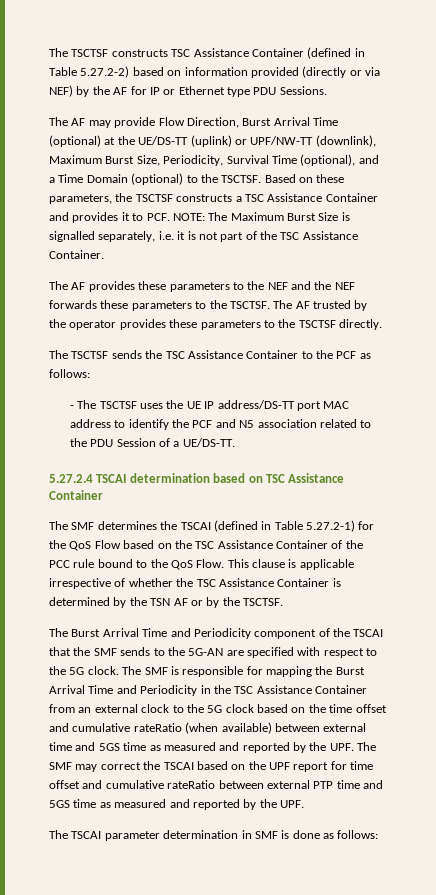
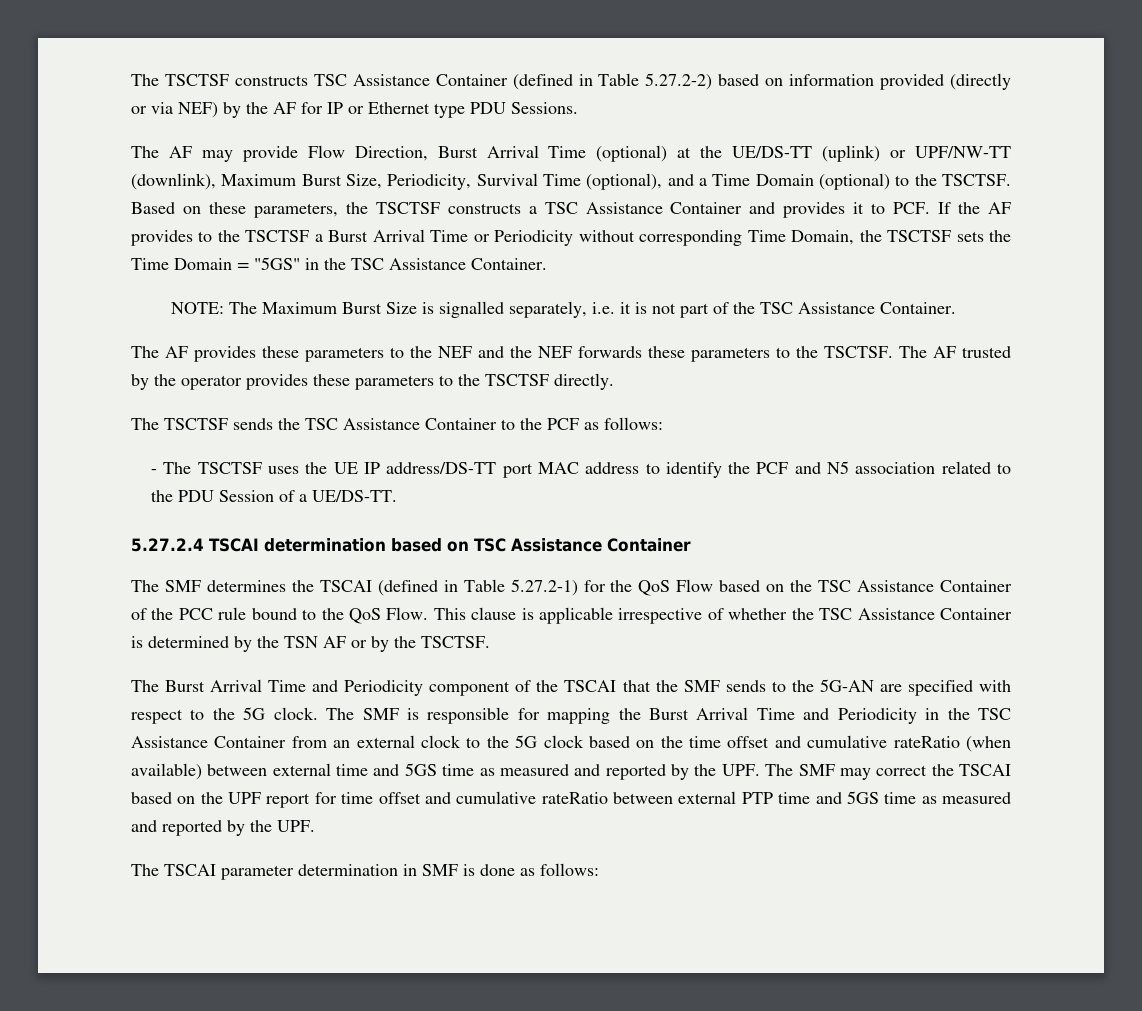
(170, 217) none -> [938,202,1012,214] [131,229,1012,246] [131,257,547,270] If the AF provides to the TSCTSF a Burst Arrival Time or Periodicity without corresponding Time Domain, the TSCTSF sets the Time Domain = "5GS" in the TSC Assistance Container. //

